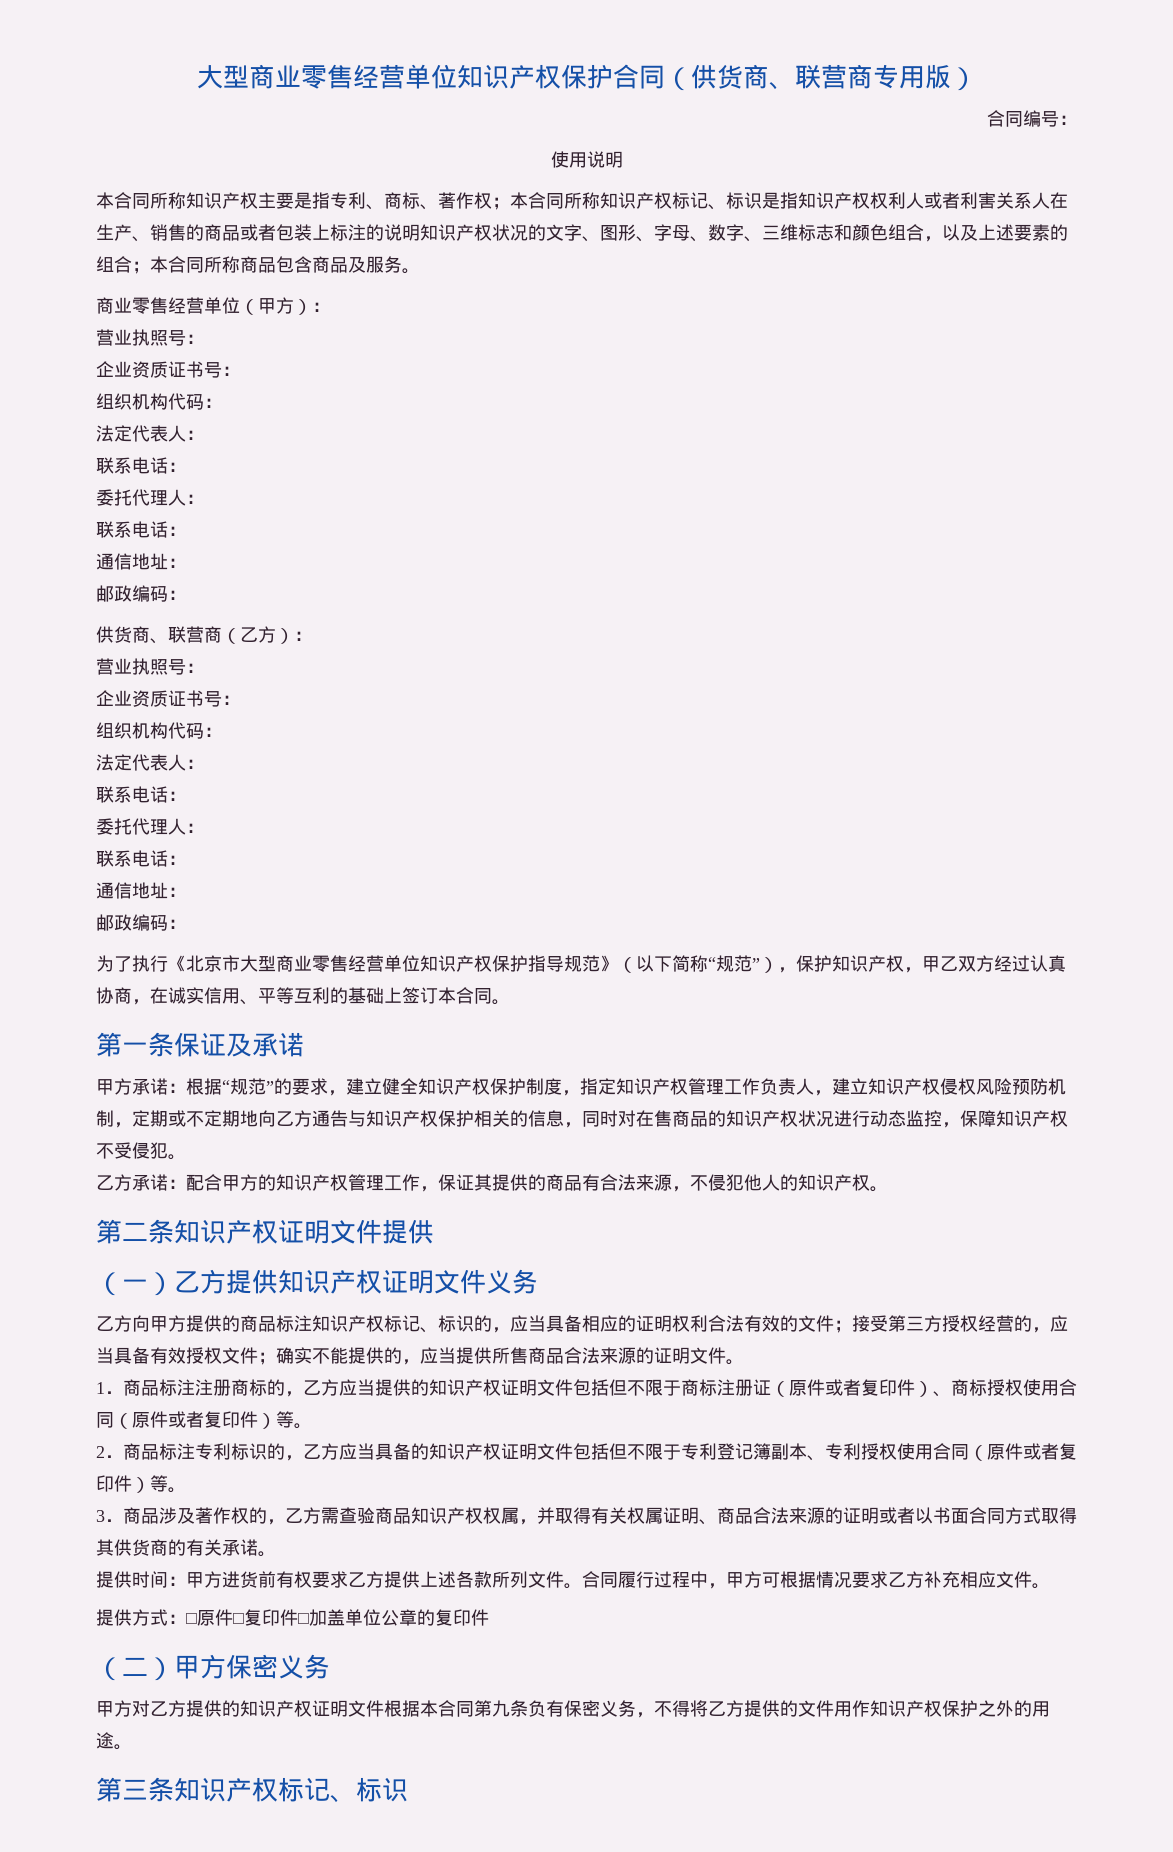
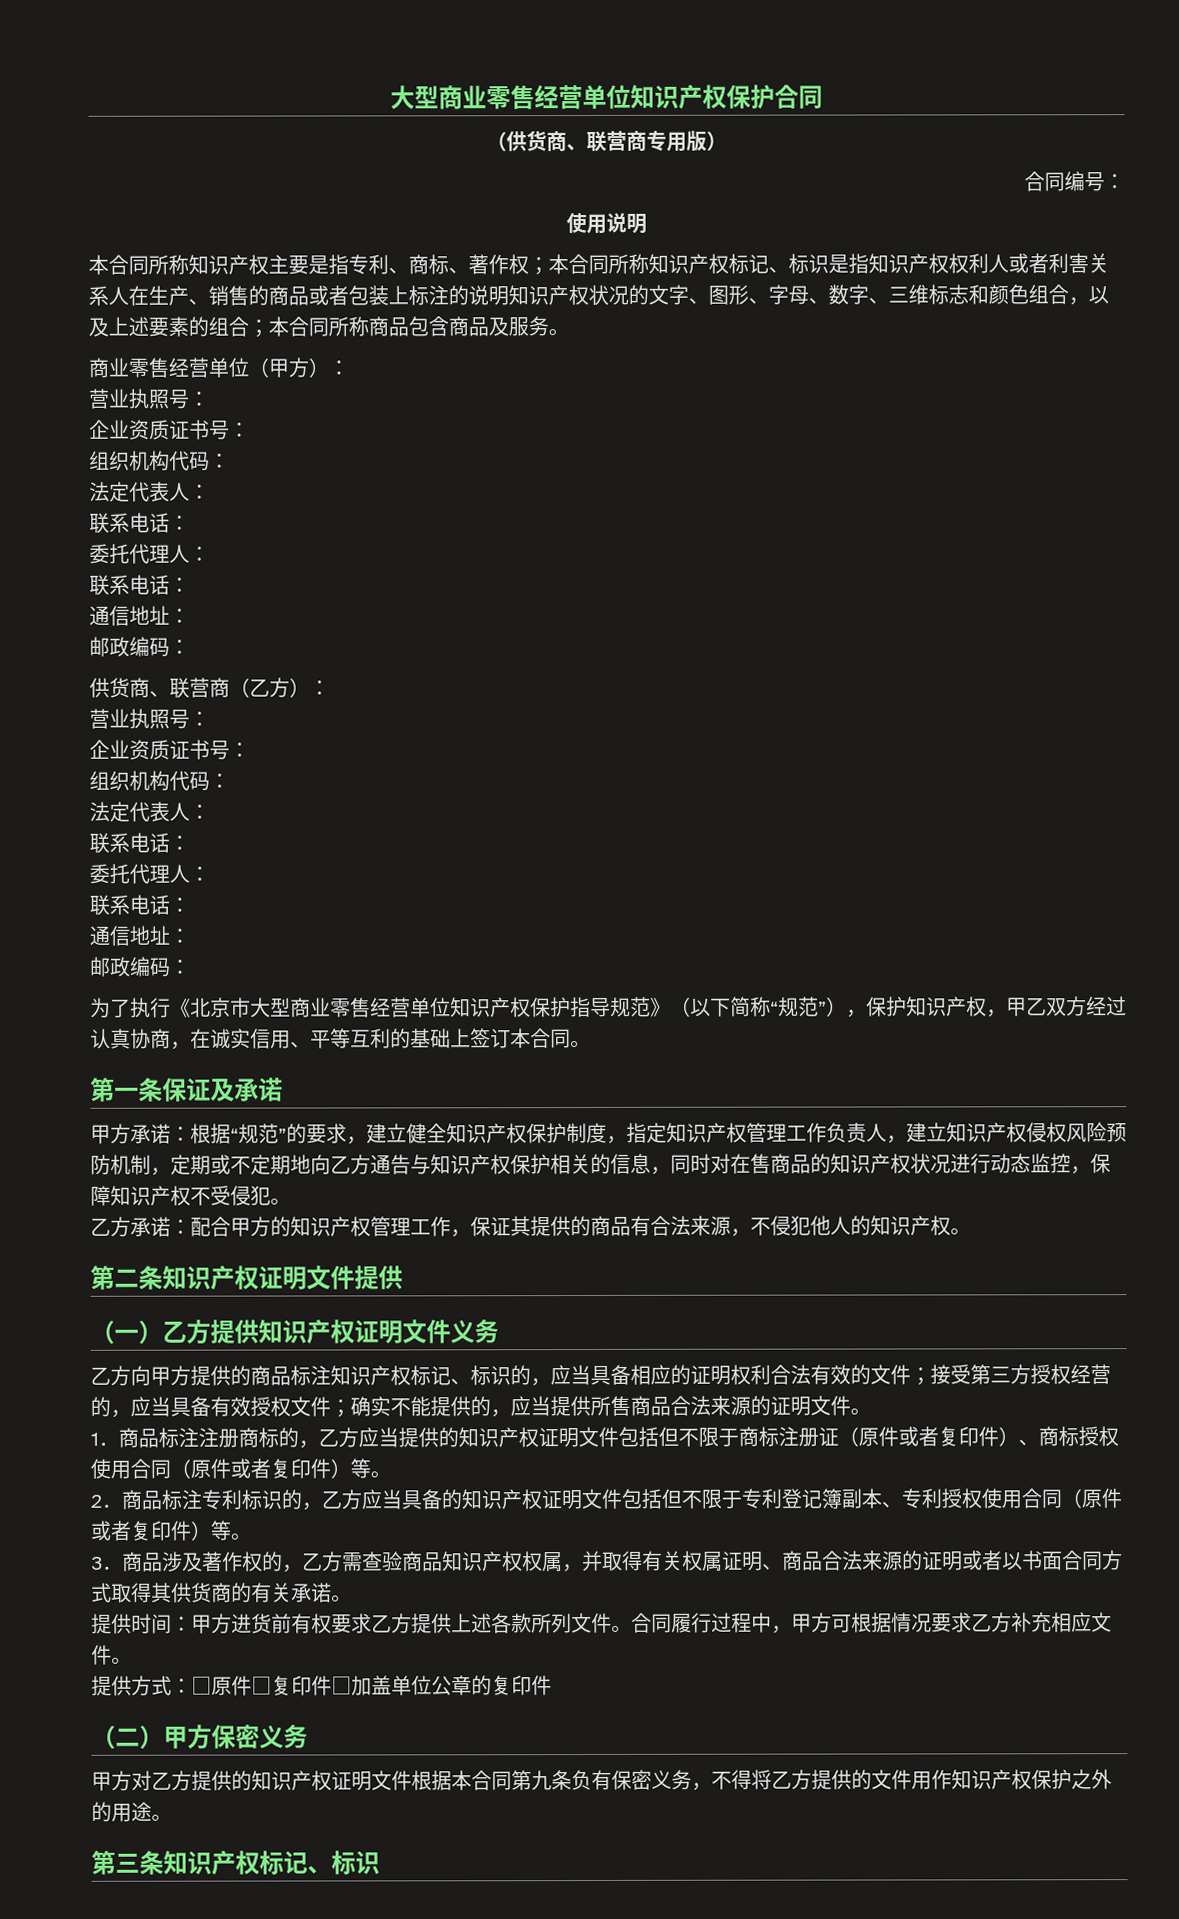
(665, 77) none -> (823, 97) //

